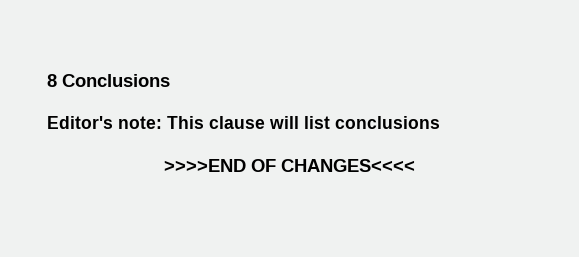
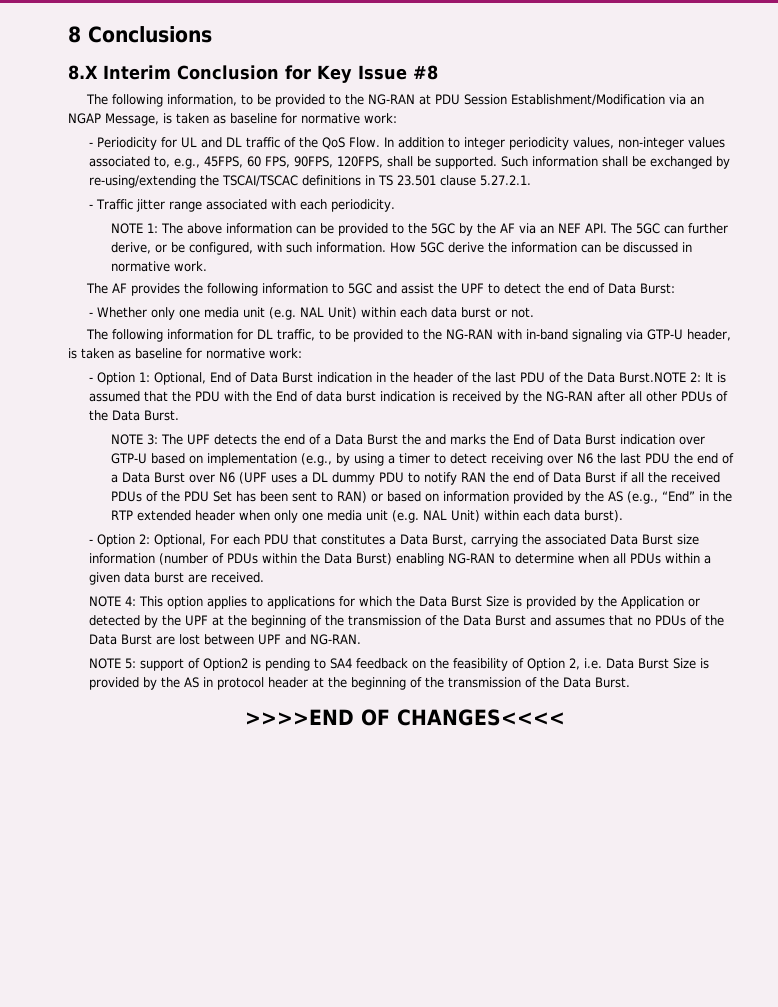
[47,116,440,129] Editor's note: This clause will list conclusions -> [68,65,438,83] [86,94,705,107] [68,113,397,126] [89,137,726,150] [89,156,731,169] [89,175,532,188] [89,199,396,212] [110,223,728,236] [110,242,692,255] [110,261,207,272] [86,283,676,296] [89,307,535,320] [86,329,732,342] [68,348,302,359] [89,372,727,385] [89,391,729,404] [89,410,180,421] [110,434,705,445] [110,453,734,466] [110,472,720,485] [110,491,732,504] [110,510,623,523] [89,534,700,547] [89,553,712,566] [89,572,265,585] [89,596,701,609] [89,615,725,628] [89,634,362,645] [89,658,710,671] [89,677,631,690] 8.X Interim Conclusion for Key Issue #8 // The following information, to be provided to the NG-RAN at PDU Session Establishment/Modification via an NGAP Message, is taken as baseline for normative work: // - Periodicity for UL and DL traffic of the QoS Flow. In addition to integer periodicity values, non-integer values associated to, e.g., 45FPS, 60 FPS, 90FPS, 120FPS, shall be supported. Such information shall be exchanged by re-using/extending the TSCAI/TSCAC definitions in TS 23.501 clause 5.27.2.1. // - Traffic jitter range associated with each periodicity. // NOTE 1: The above information can be provided to the 5GC by the AF via an NEF API. The 5GC can further derive, or be configured, with such information. How 5GC derive the information can be discussed in normative work. // The AF provides the following information to 5GC and assist the UPF to detect the end of Data Burst: // - Whether only one media unit (e.g. NAL Unit) within each data burst or not. // The following information for DL traffic, to be provided to the NG-RAN with in-band signaling via GTP-U header, is taken as baseline for normative work: // - Option 1: Optional, End of Data Burst indication in the header of the last PDU of the Data Burst.NOTE 2: It is assumed that the PDU with the End of data burst indication is received by the NG-RAN after all other PDUs of the Data Burst. // NOTE 3: The UPF detects the end of a Data Burst the and marks the End of Data Burst indication over GTP-U based on implementation (e.g., by using a timer to detect receiving over N6 the last PDU the end of a Data Burst over N6 (UPF uses a DL dummy PDU to notify RAN the end of Data Burst if all the received PDUs of the PDU Set has been sent to RAN) or based on information provided by the AS (e.g., “End” in the RTP extended header when only one media unit (e.g. NAL Unit) within each data burst). // - Option 2: Optional, For each PDU that constitutes a Data Burst, carrying the associated Data Burst size information (number of PDUs within the Data Burst) enabling NG-RAN to determine when all PDUs within a given data burst are received. // NOTE 4: This option applies to applications for which the Data Burst Size is provided by the Application or detected by the UPF at the beginning of the transmission of the Data Burst and assumes that no PDUs of the Data Burst are lost between UPF and NG-RAN. // NOTE 5: support of Option2 is pending to SA4 feedback on the feasibility of Option 2, i.e. Data Burst Size is provided by the AS in protocol header at the beginning of the transmission of the Data Burst.

